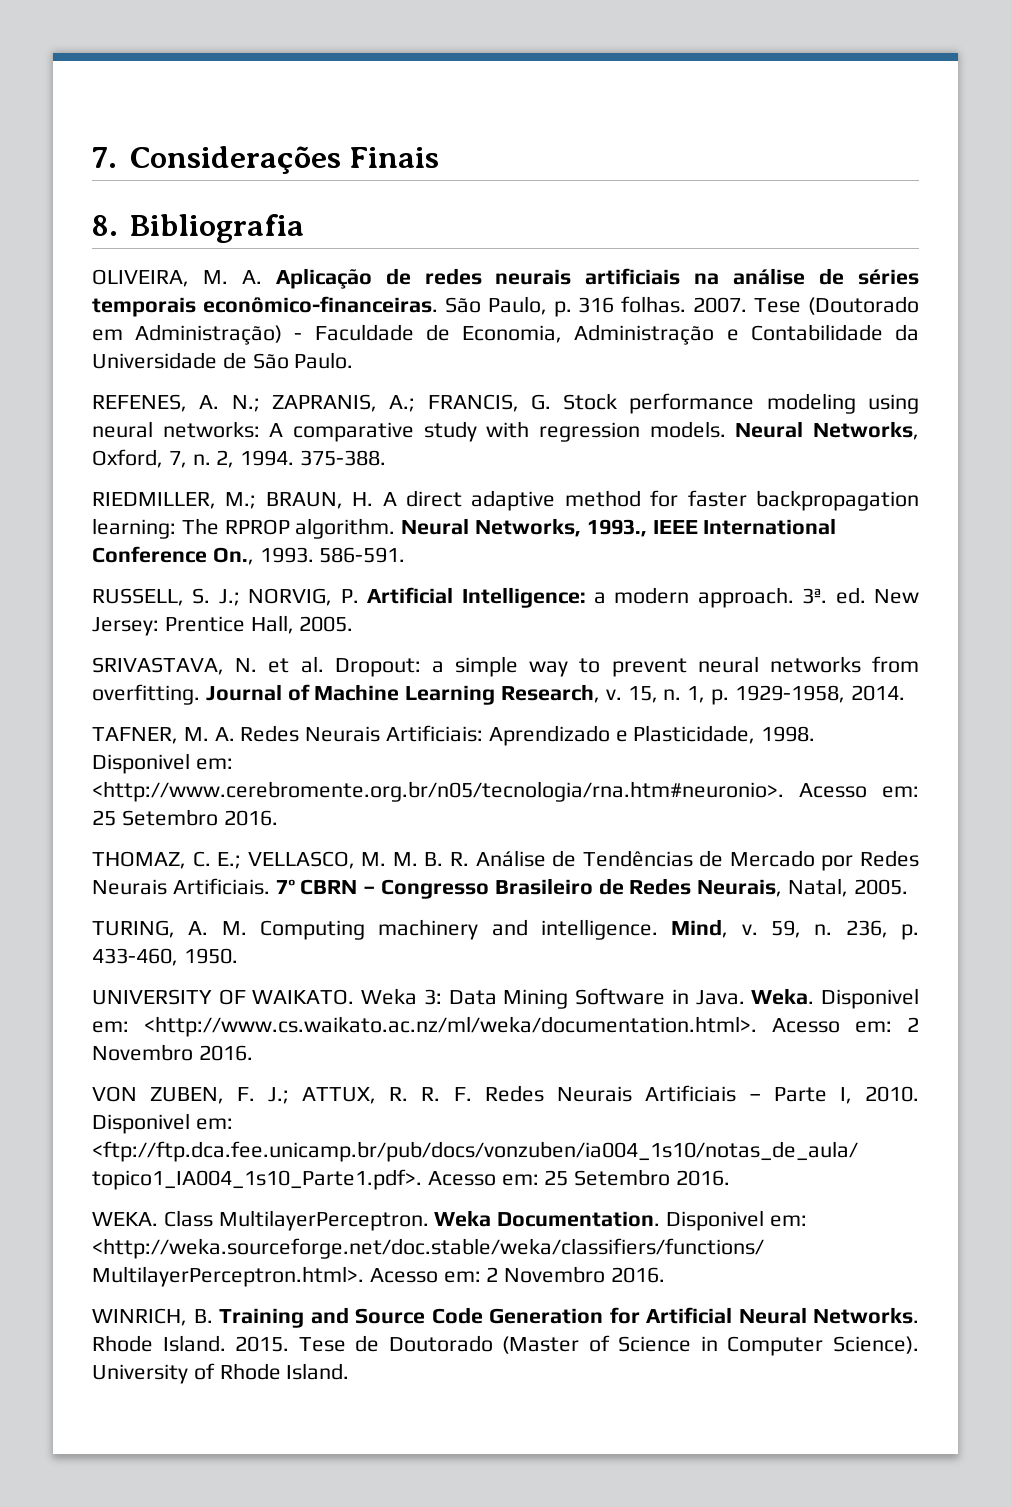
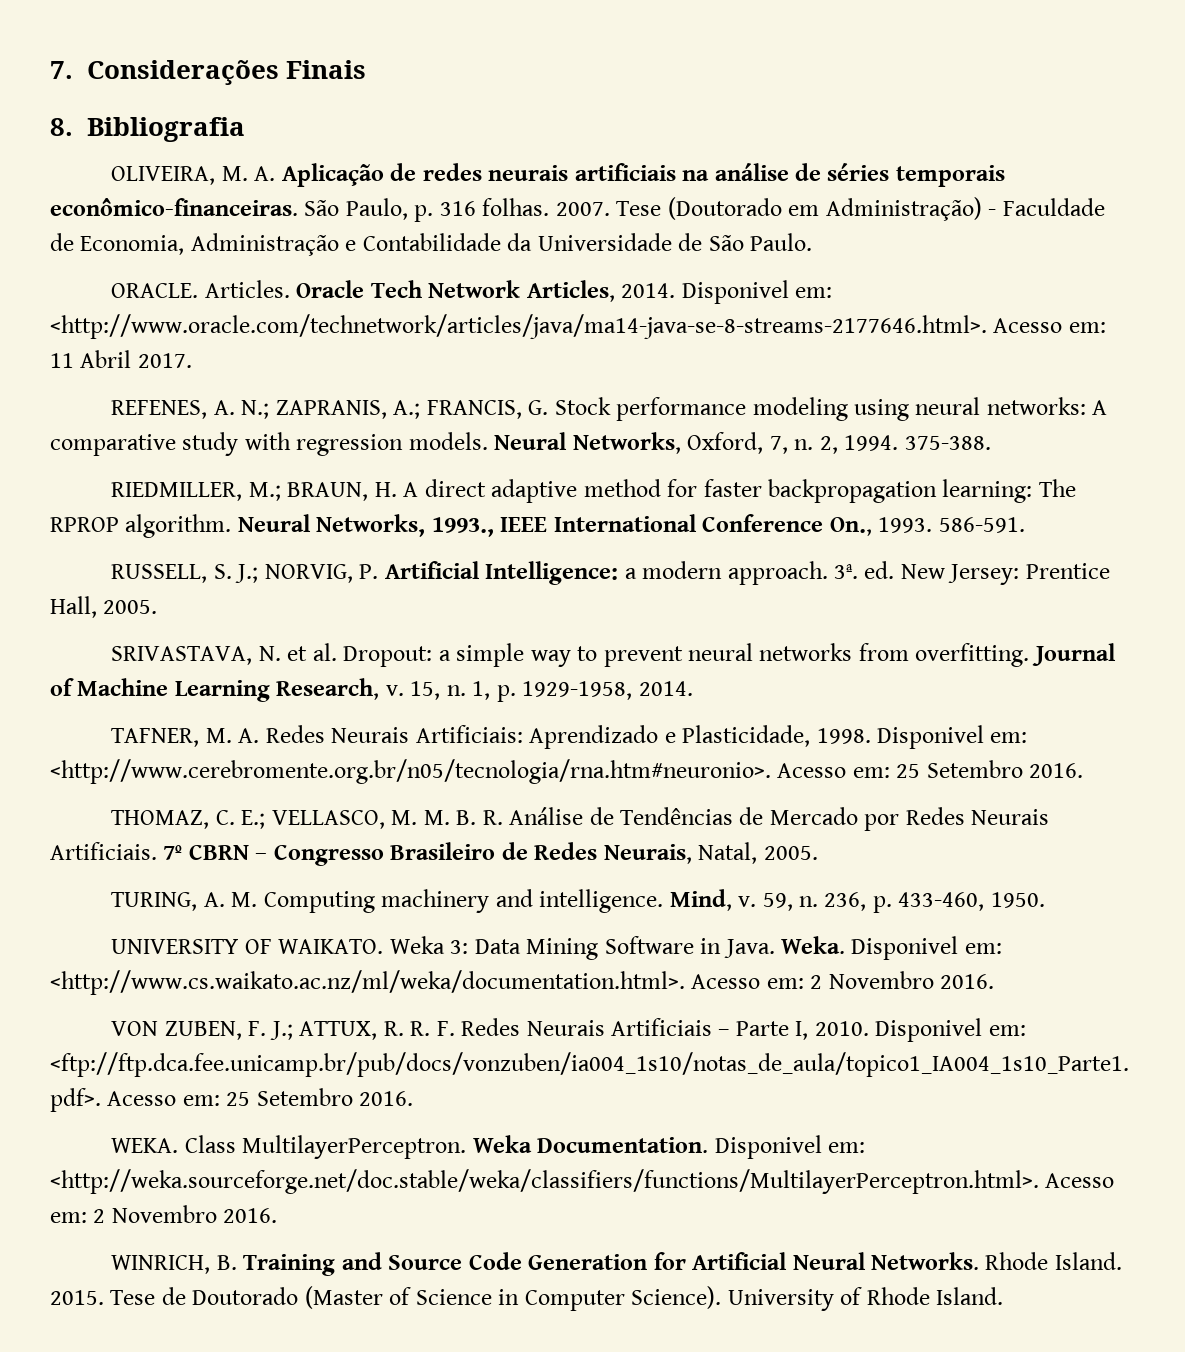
(354, 360) none -> [111,280,833,304] [50,314,1106,339] [50,350,192,368] // ORACLE. Articles. Oracle Tech Network Articles, 2014. Disponivel em: <http://www.oracle.com/technetwork/articles/java/ma14-java-se-8-streams-2177646.html>. Acesso em: 11 Abril 2017.

